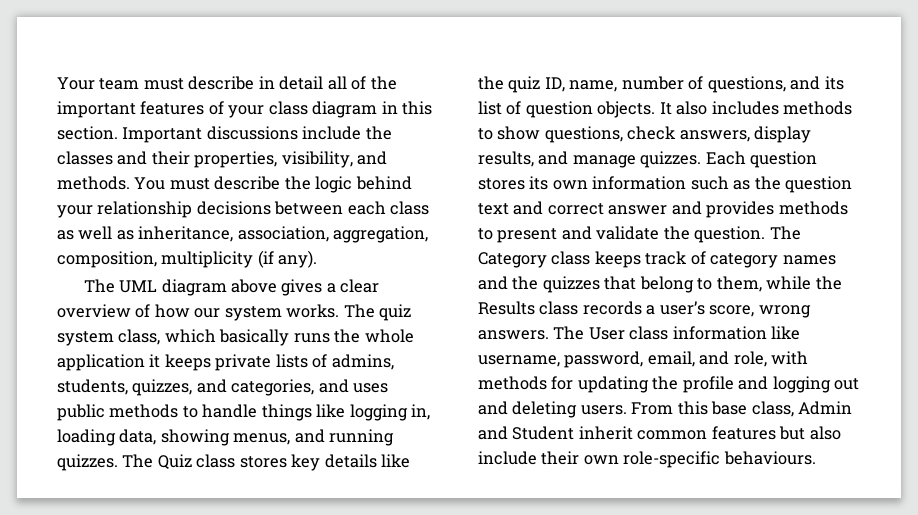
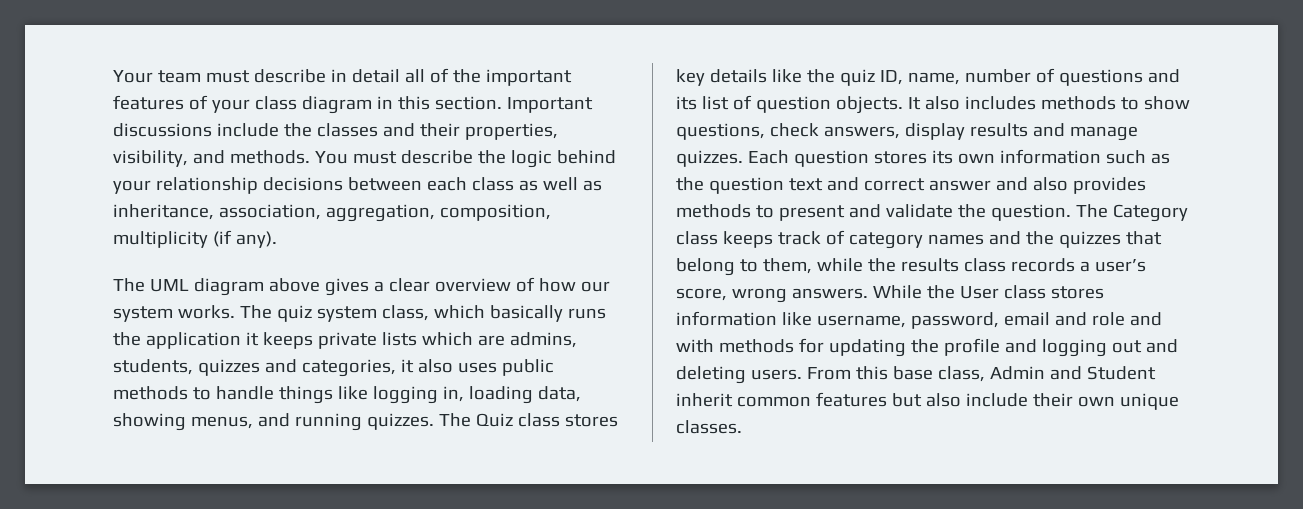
[364,329,414,343] whole -> (141, 339) none
[312,354,328,368] of -> [421,332,505,346] which are
[132,379,193,396] quizzes, -> [197,359,260,376] quizzes
[318,379,349,393] and -> [400,359,453,373] it also
[707,76,786,93] questions, -> [1058,69,1143,86] questions
[478,151,534,167] results, -> [969,123,1028,137] results
(702, 208) none -> [1032,177,1068,191] also
[478,301,535,315] Results -> [900,258,959,272] results
[553,326,585,340] The -> [872,285,955,299] While the
(669, 333) none -> [1050,286,1104,299] stores
[647,351,767,367] email, and role, -> [1003,312,1162,326] email and role and
[623,451,816,468] role-specific behaviours. -> [1119,393,1179,410] [676,420,742,434] unique classes.

